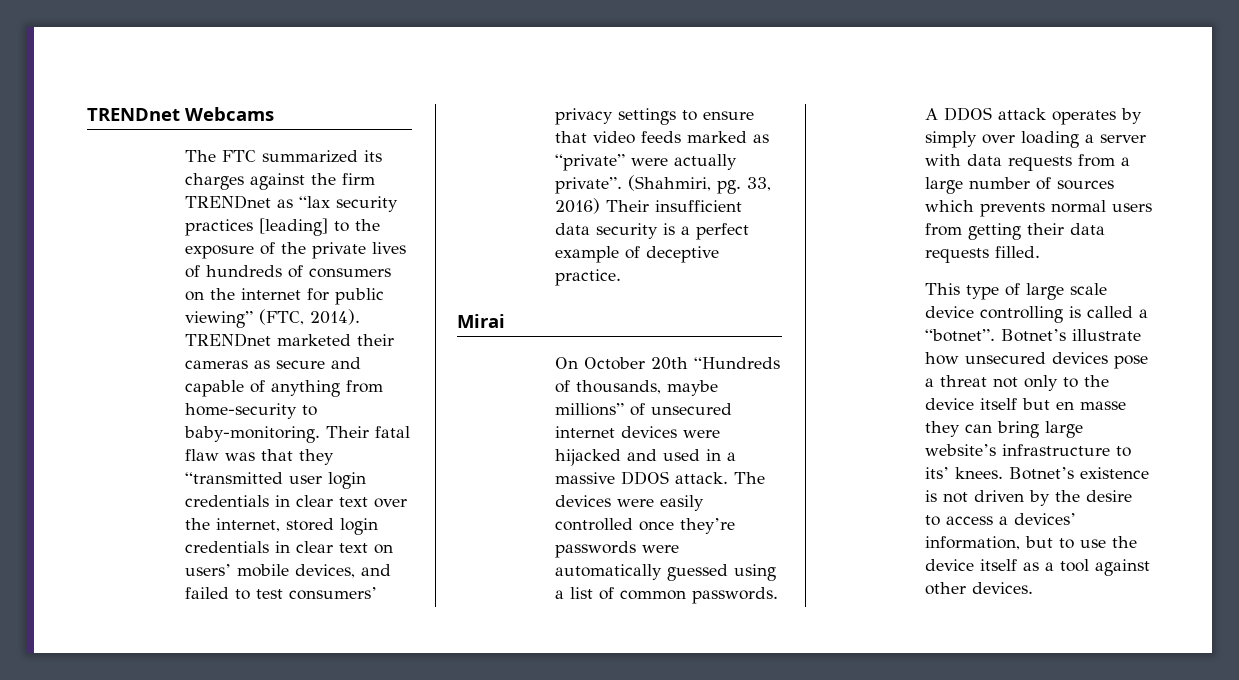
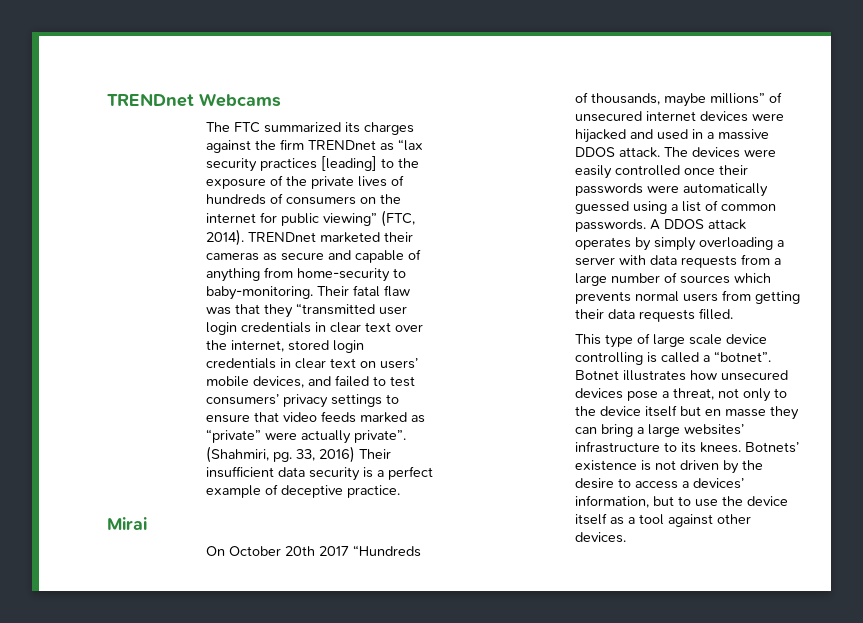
(688, 363) none -> [318,546,349,556] 2017
[679,518,735,534] they’re -> [718,165,748,175] their
[981,131,1079,148] over loading -> [698,237,773,250] overloading
[1000,329,1141,342] Botnet’s illustrate -> [574,370,686,381] Botnet illustrates
[939,375,987,387] threat -> [672,388,714,400] threat,
[1044,421,1083,438] [924,444,1131,457] [924,467,1074,480] large website’s infrastructure to its’ knees. Botnet’s -> [636,424,744,437] [574,441,799,453] a large websites’ infrastructure to its knees. Botnets’

